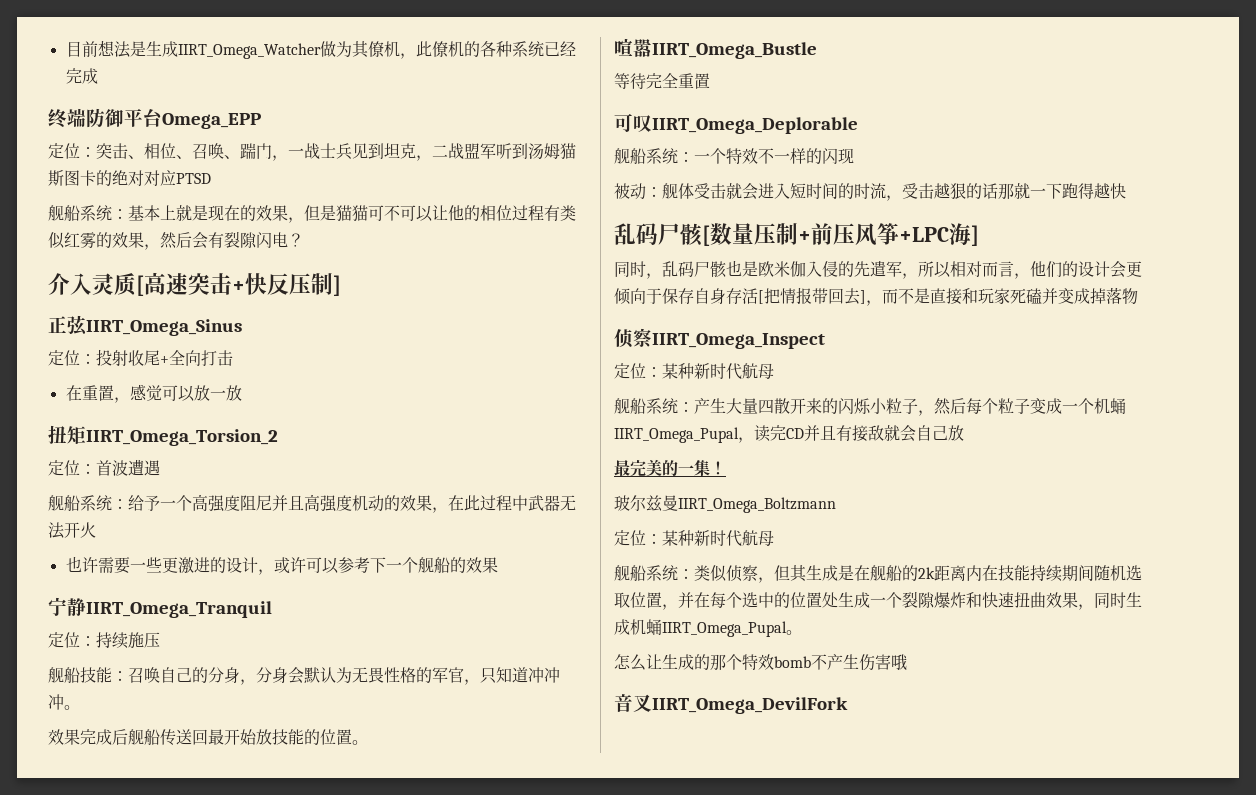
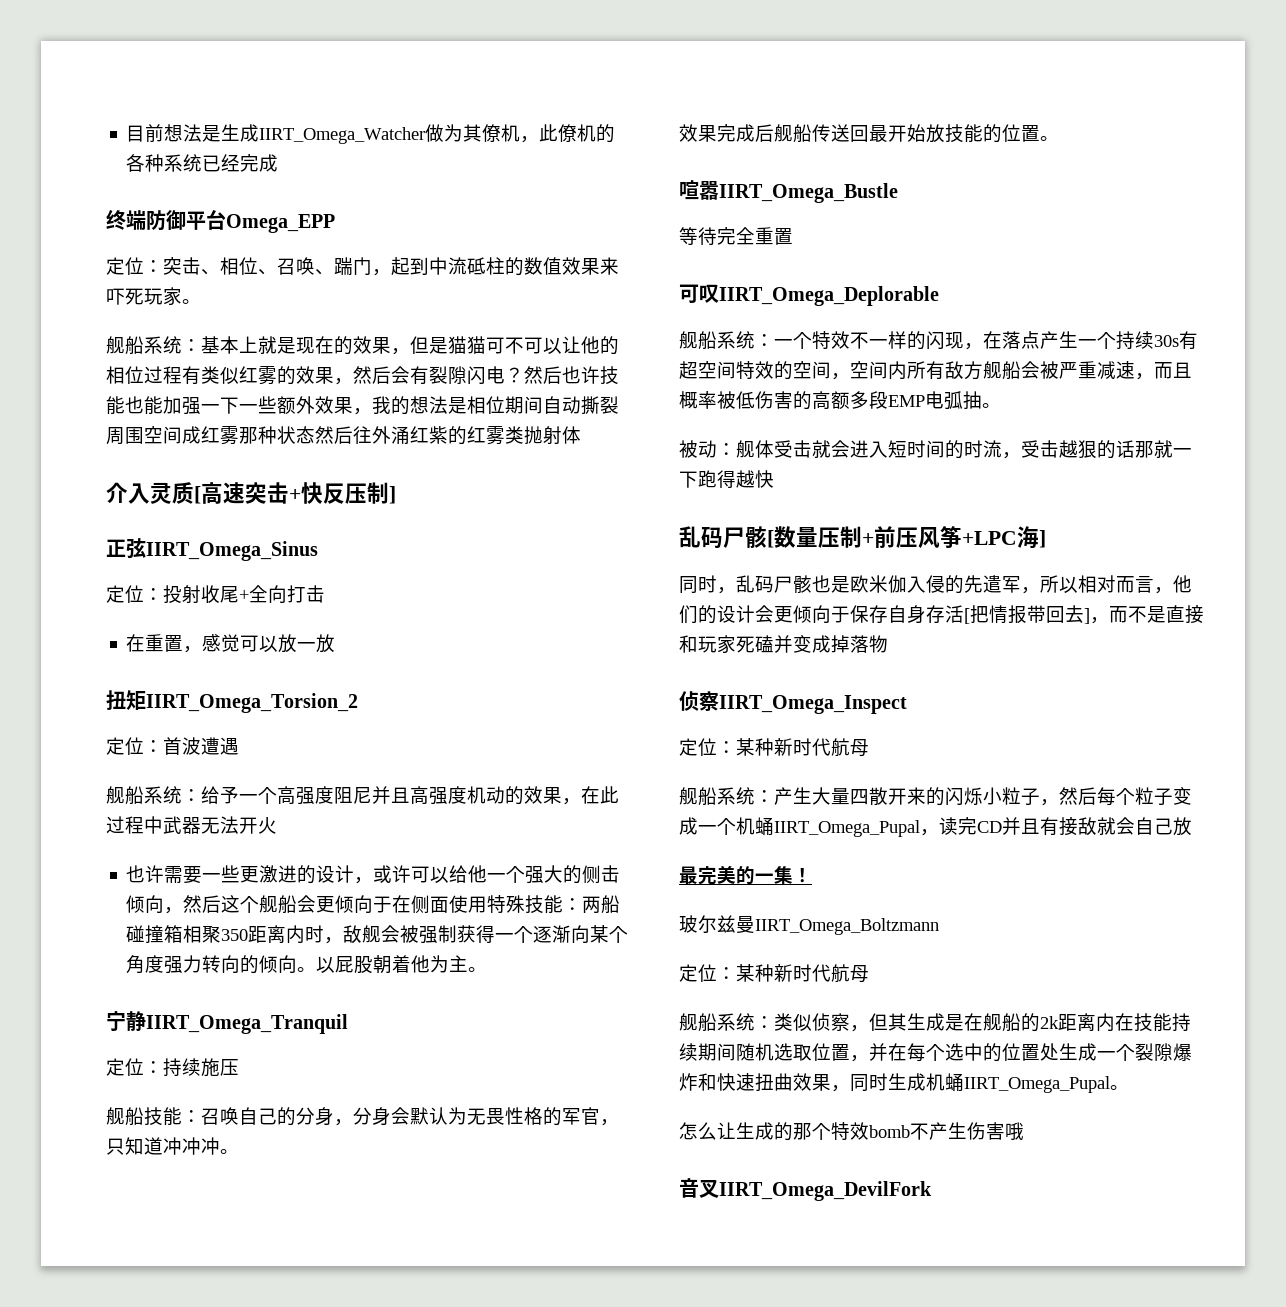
[288,143,576,161] [48,170,211,186] 一战士兵见到坦克，二战盟军听到汤姆猫斯图卡的绝对对应PTSD -> [391,257,619,276] [106,287,201,306] 起到中流砥柱的数值效果来吓死玩家。
(304, 240) none -> [524,366,619,385] [106,396,619,415] [106,426,581,445] 然后也许技能也能加强一下一些额外效果，我的想法是相位期间自动撕裂周围空间成红雾那种状态然后往外涌红紫的红雾类抛射体
[337,557,498,573] 参考下一个舰船的效果 -> [449,865,621,884] [126,895,621,914] [126,925,629,944] [126,955,488,974] 给他一个强大的侧击倾向，然后这个舰船会更倾向于在侧面使用特殊技能：两船碰撞箱相聚350距离内时，敌舰会被强制获得一个逐渐向某个角度强力转向的倾向。以屁股朝着他为主。
(854, 156) none -> [964,331,1198,350] [679,361,1192,380] [679,391,1001,410] ，在落点产生一个持续30s有超空间特效的空间，空间内所有敌方舰船会被严重减速，而且概率被低伤害的高额多段EMP电弧抽。

